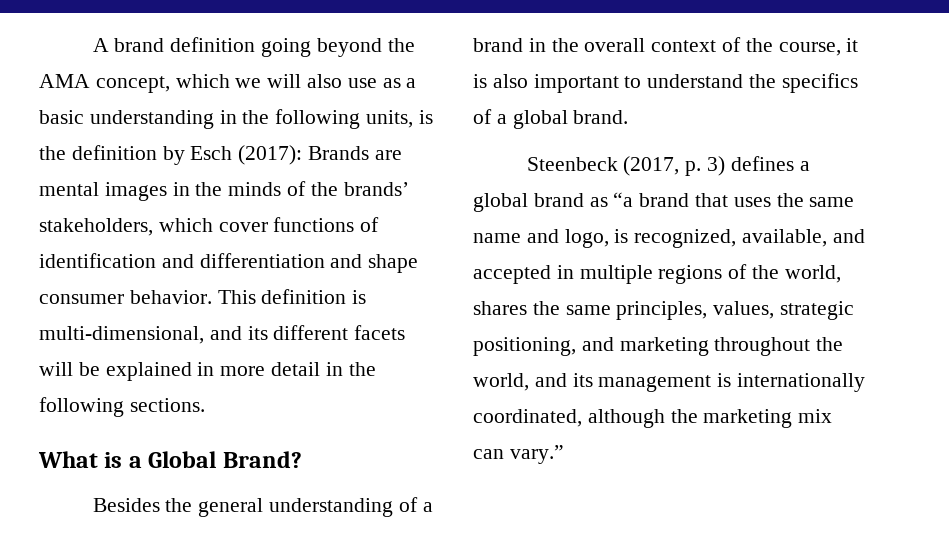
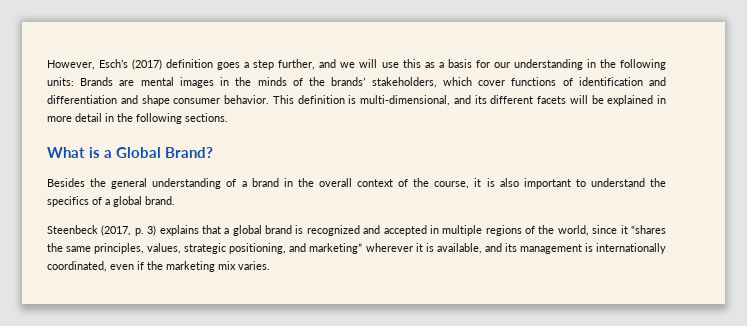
[92,37,415,57] [39,74,417,93] [39,109,433,129] [39,145,303,165] A brand definition going beyond the AMA concept, which we will also use as a basic understanding in the following units, is the definition by Esch (2017): -> [47,59,666,70] [47,77,74,86] However, Esch’s (2017) definition goes a step further, and we will use this as a basis for our understanding in the following units:
[730,156,794,171] defines -> [159,225,221,236] explains that
[589,192,855,207] [473,229,828,248] as “a brand that uses the same name and logo, is recognized, available, -> [295,225,360,236] is recognized
[473,301,527,315] shares -> [592,225,667,234] since it “shares
[619,337,844,356] [473,373,529,391] marketing throughout the world, -> [309,243,482,254] marketing” wherever it is available,
[587,409,665,428] although -> [110,261,144,270] even if
[473,445,564,464] can vary.” -> [238,261,270,270] varies.

